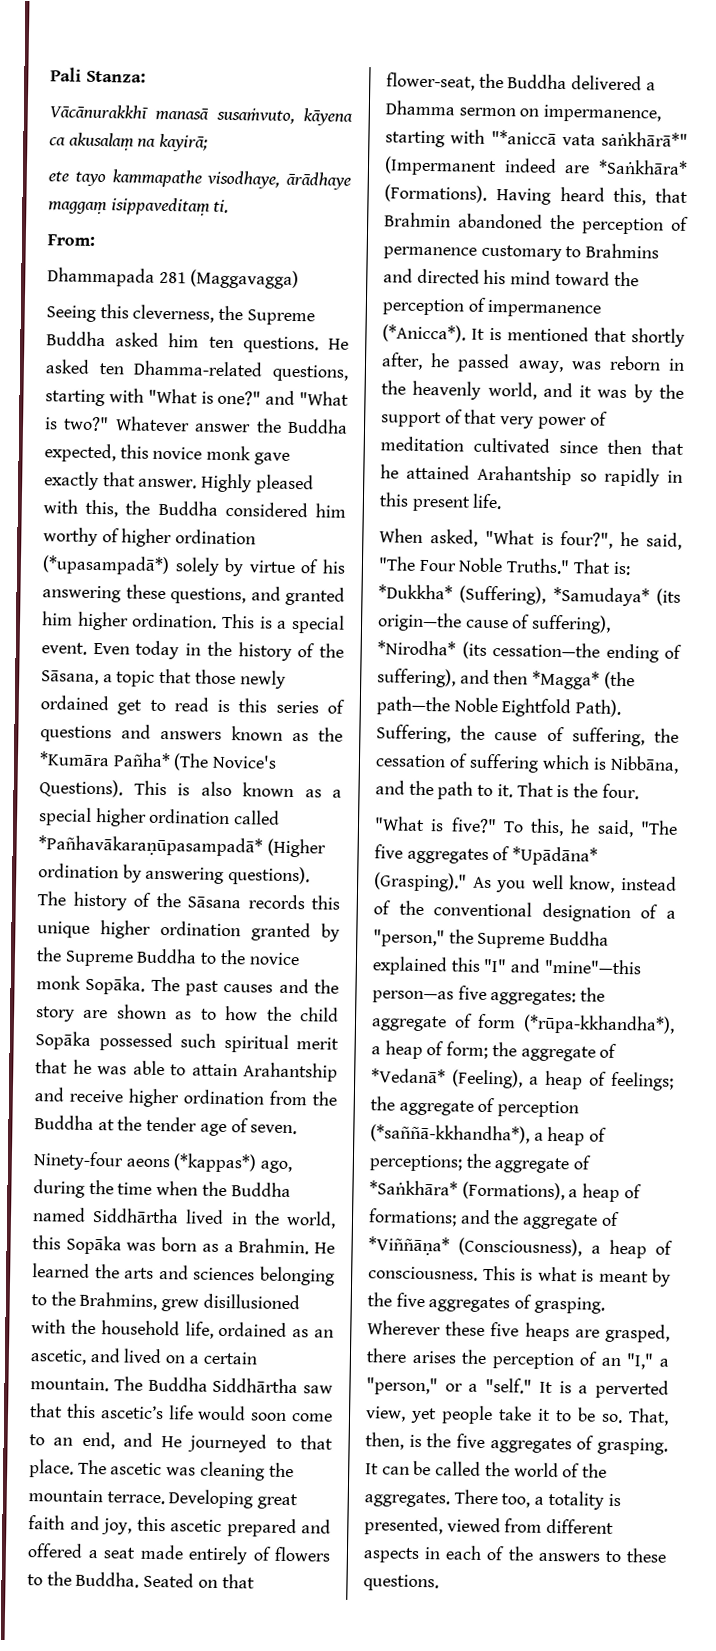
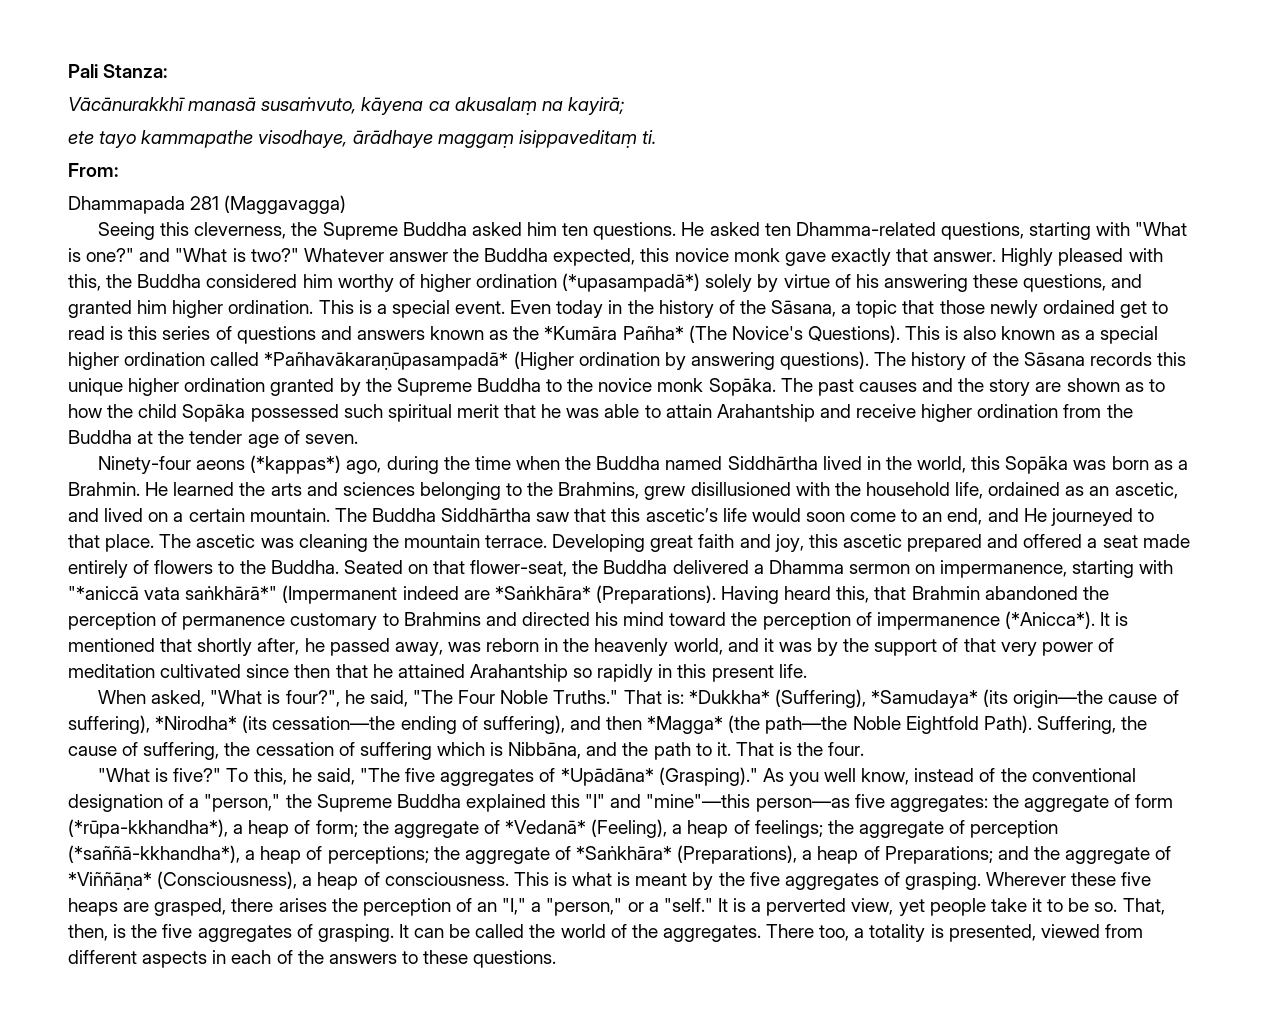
[384,184,487,203] (Formations). -> [595,585,716,604] (Preparations).
[461,1181,642,1203] [368,1208,457,1227] (Formations), a heap of formations; -> [677,845,993,864] (Preparations), a heap of Preparations;

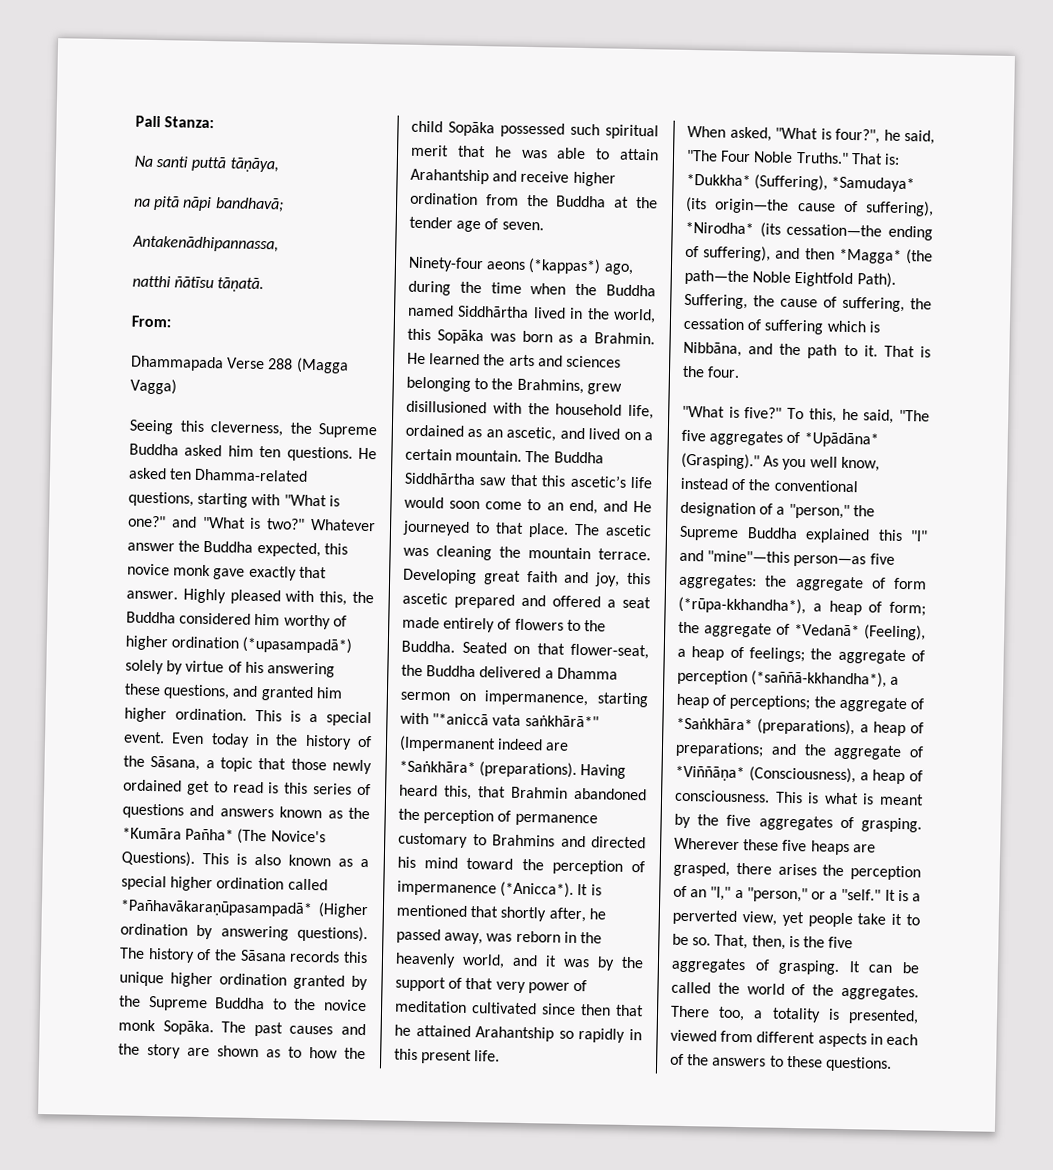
[68,97,624,115] [68,130,656,148] [68,163,118,177] [68,195,347,214] Vācānurakkhī manasā susaṁvuto, kāyena ca akusalaṃ na kayirā; // ete tayo kammapathe visodhaye, ārādhaye maggaṃ isippaveditaṃ ti. // From: // Dhammapada 281 (Maggavagga) -> [134,155,279,173] [133,195,284,213] [132,235,279,253] [132,275,265,293] [131,315,171,328] [130,355,349,374] [130,378,177,395] Na santi puttā tāṇāya, // na pitā nāpi bandhavā; // Antakenādhipannassa, // natthi ñātīsu tāṇatā. // From: // Dhammapada Verse 288 (Magga Vagga)
[595,585,716,604] (Preparations). -> [479,761,578,778] (preparations).
[677,845,993,864] (Preparations), a heap of Preparations; -> [757,718,924,737] [675,741,764,758] (preparations), a heap of preparations;

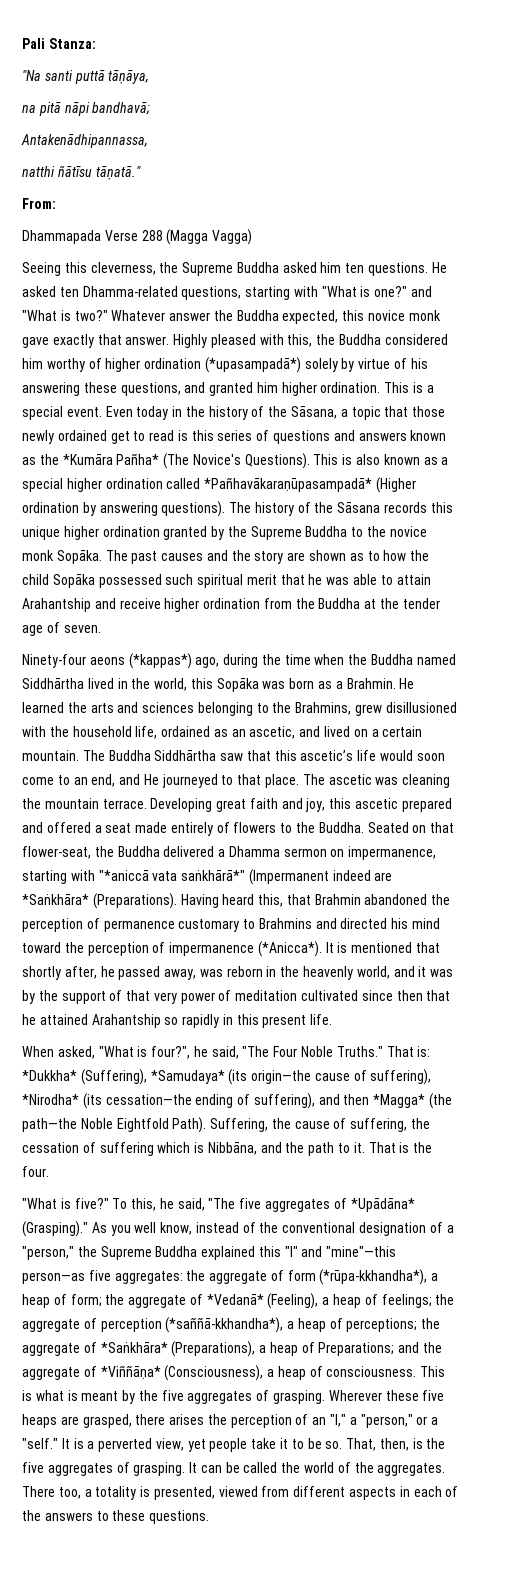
[134,155,153,167] Na -> [22,70,41,81] "Na
[217,277,265,293] tāṇatā. -> [95,166,141,180] tāṇatā."
[479,761,578,778] (preparations). -> [92,893,177,909] (Preparations).
[757,718,924,737] [675,741,764,758] (preparations), a heap of preparations; -> [171,1341,395,1357] (Preparations), a heap of Preparations;

